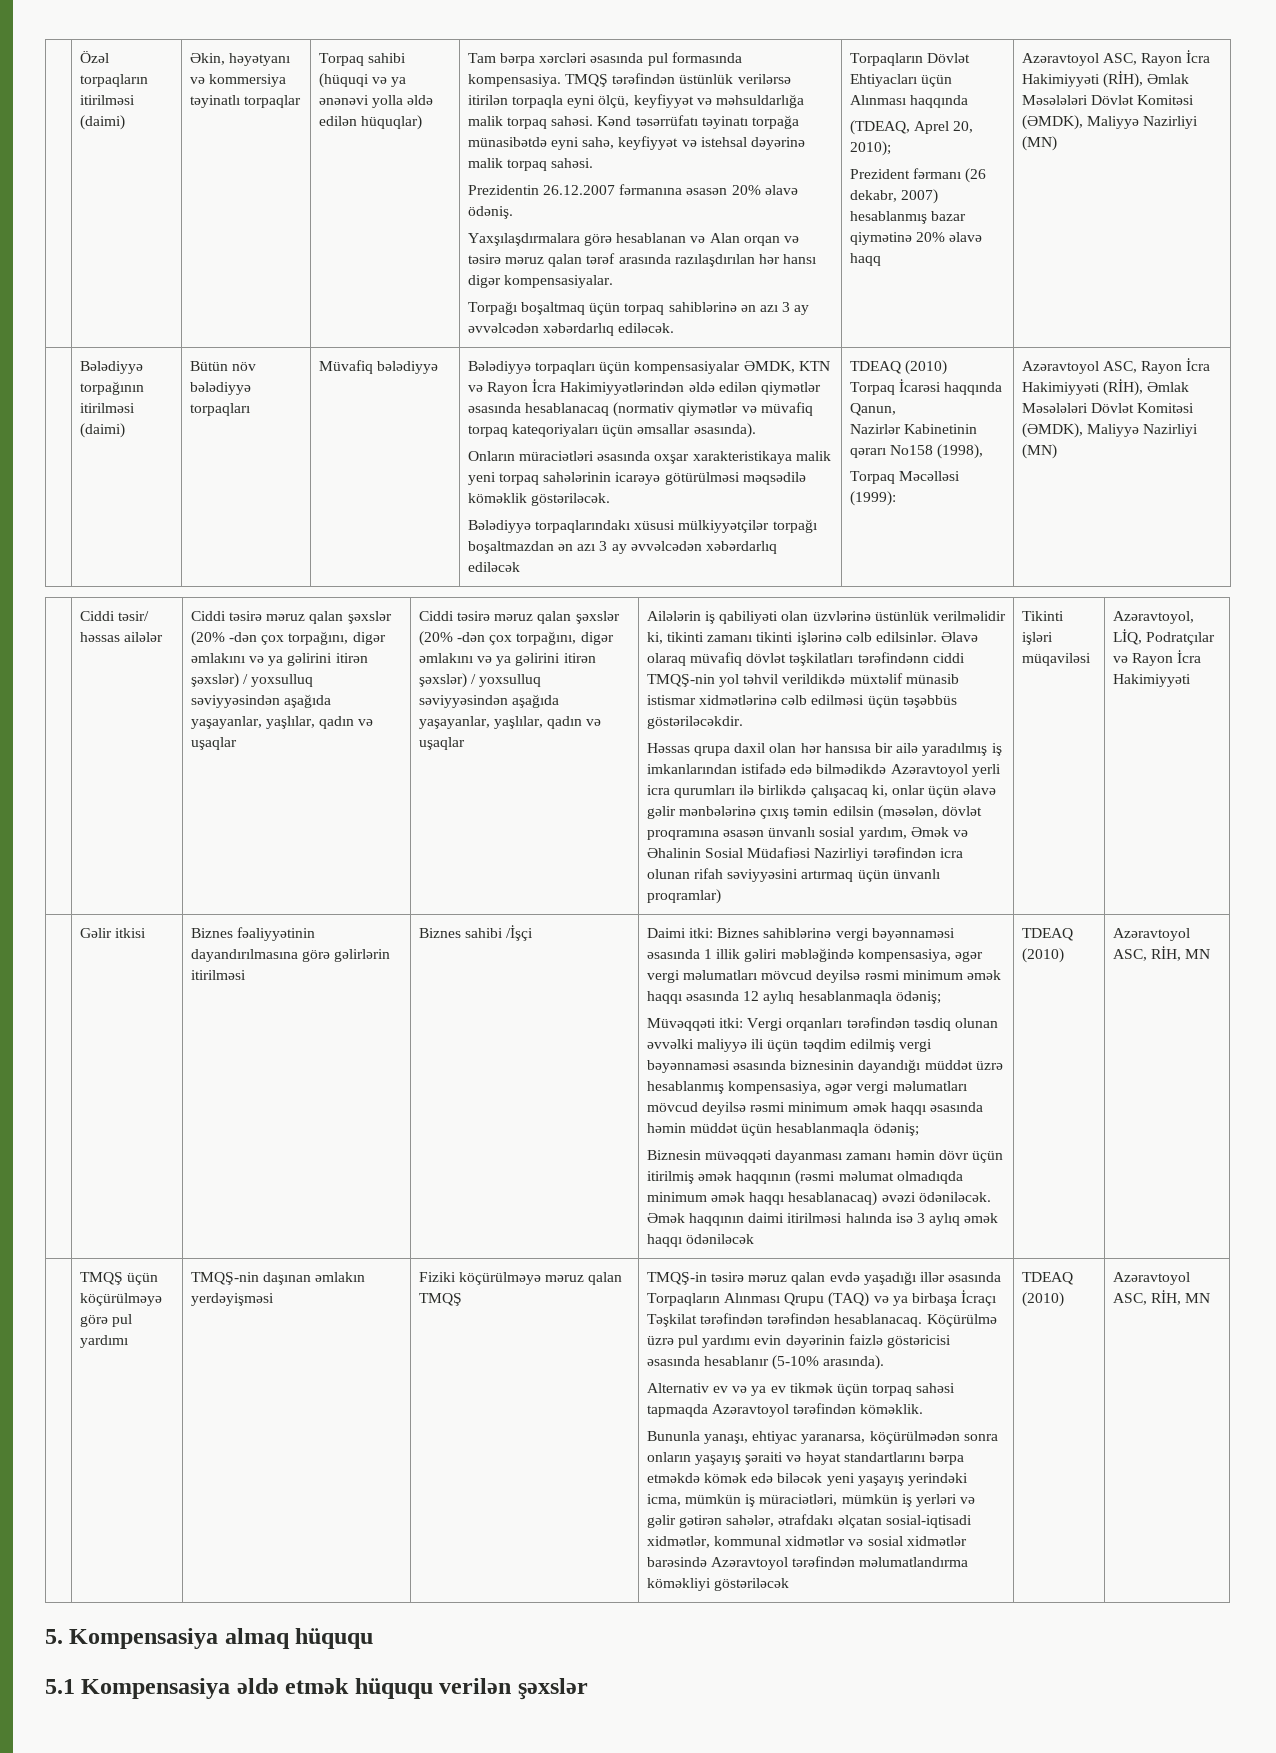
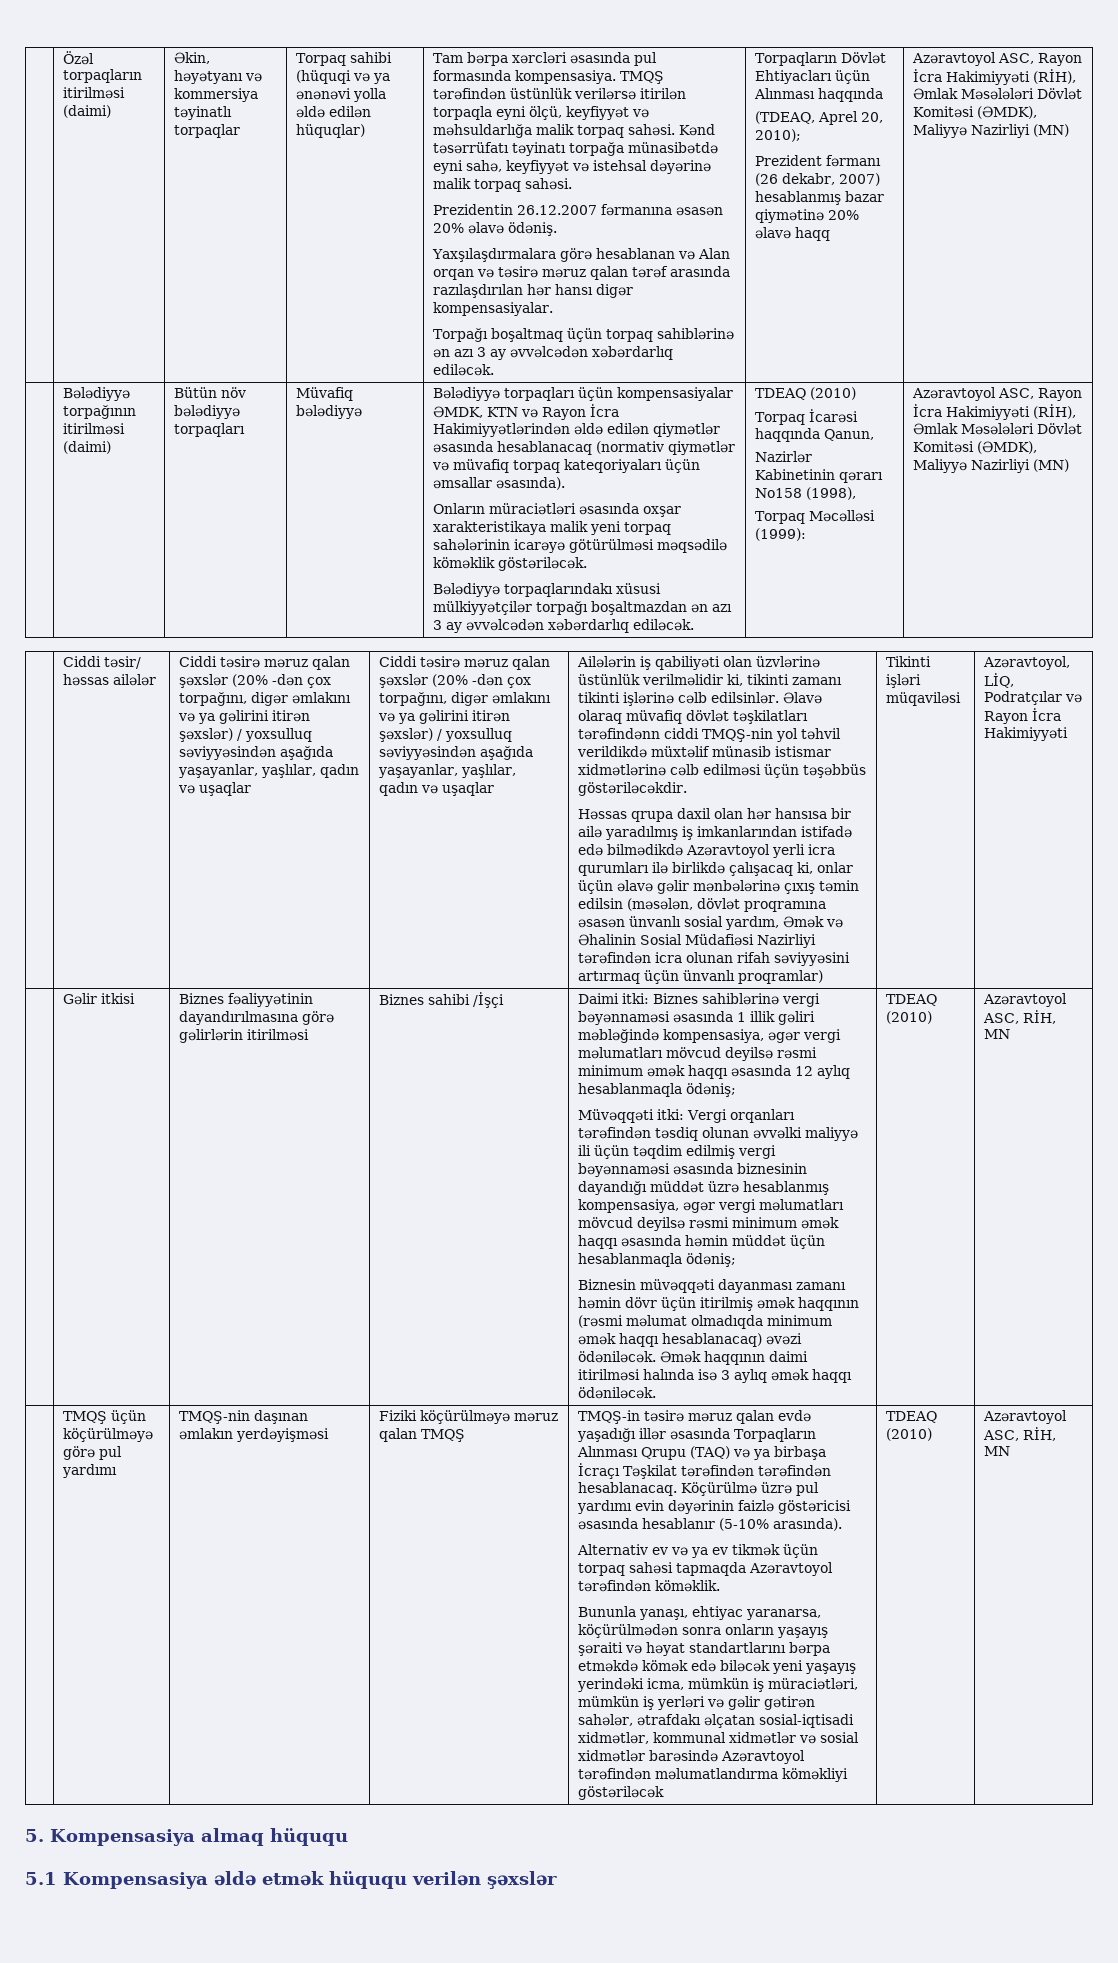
[467,562,520,572] ediləcək -> [633,619,695,631] ediləcək.
[686,1234,755,1244] ödəniləcək -> [578,1387,657,1399] ödəniləcək.

